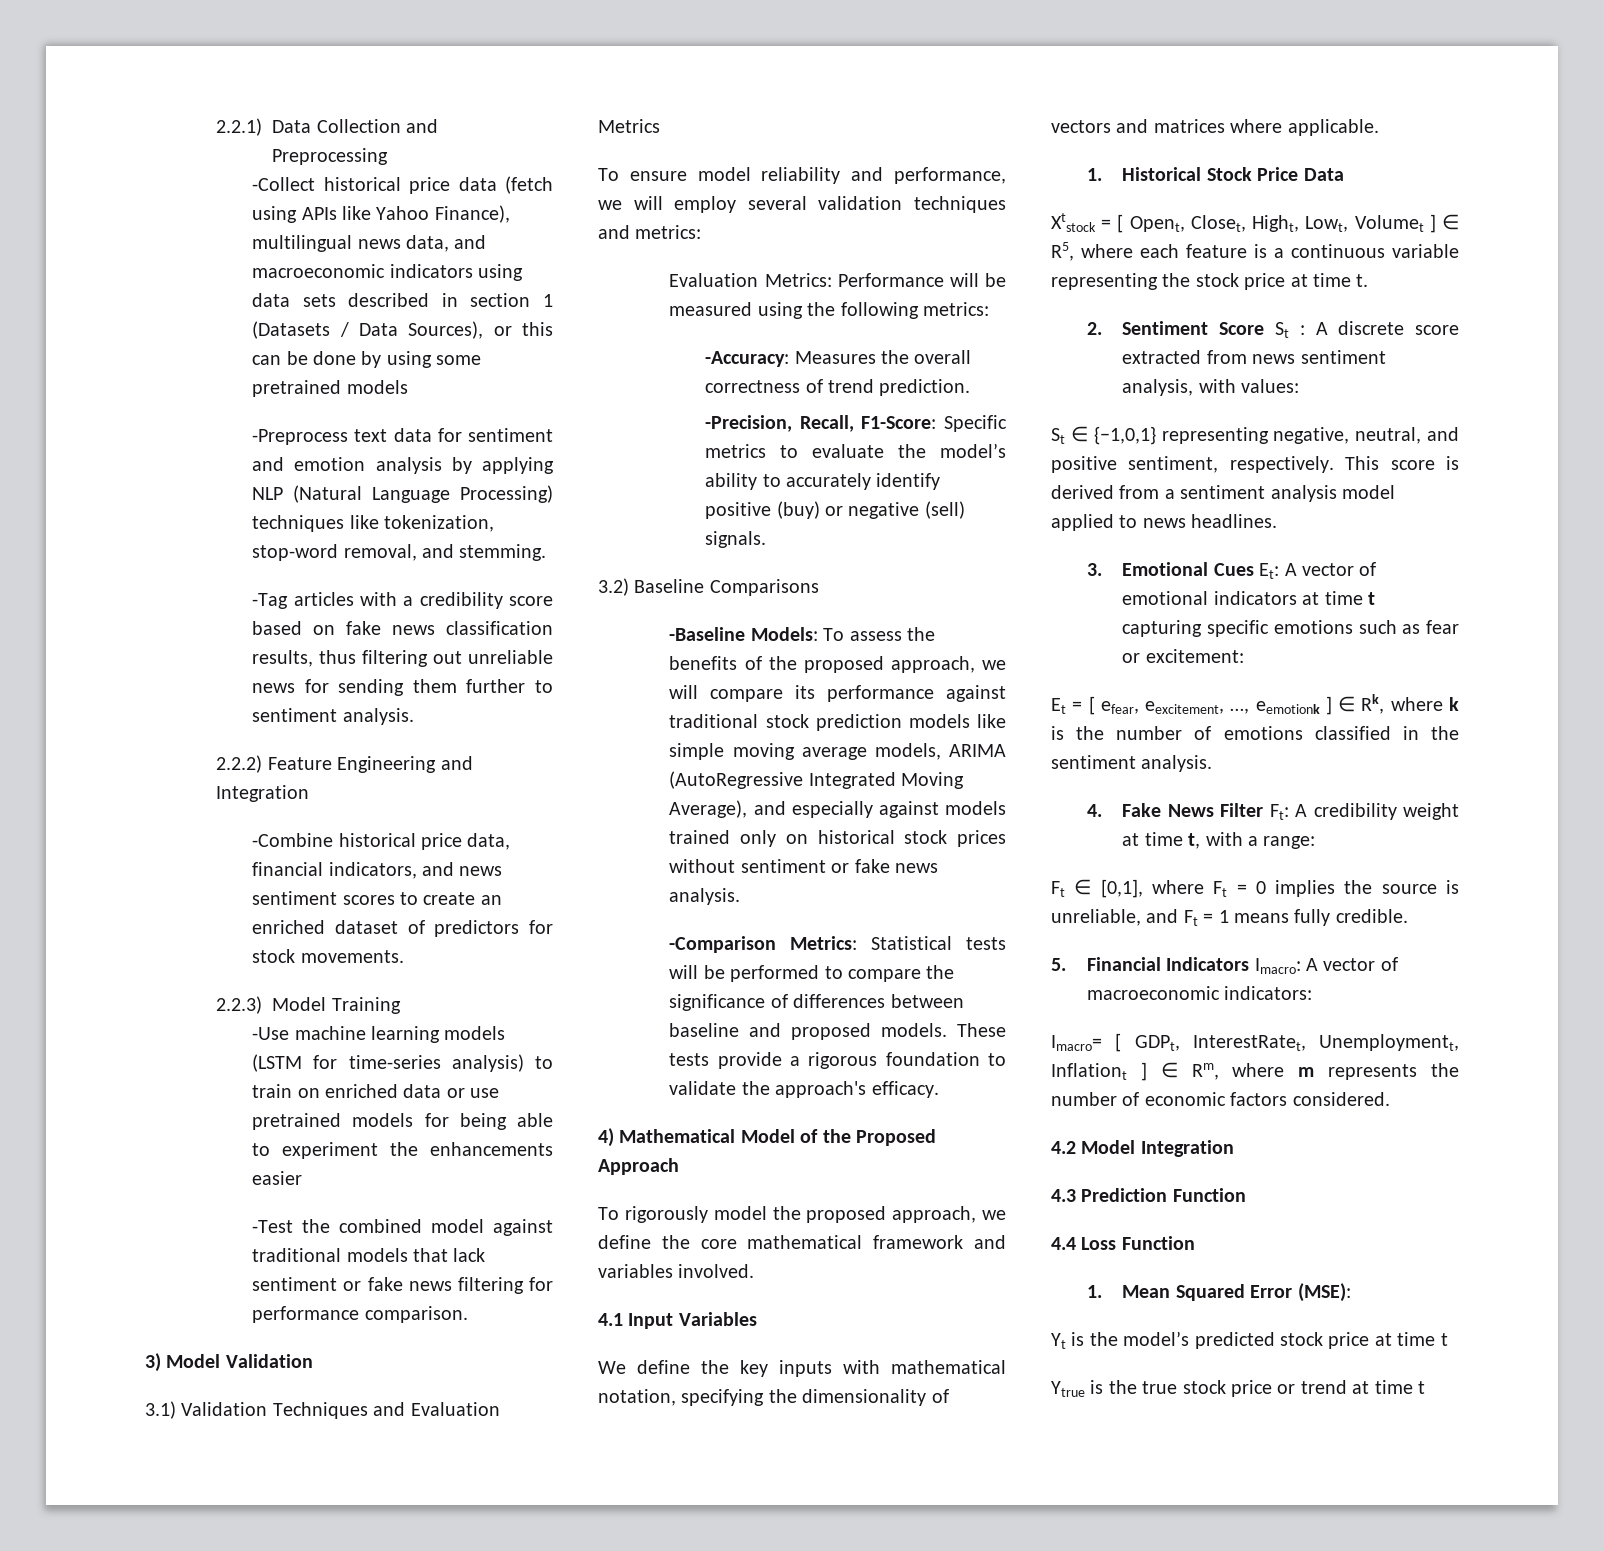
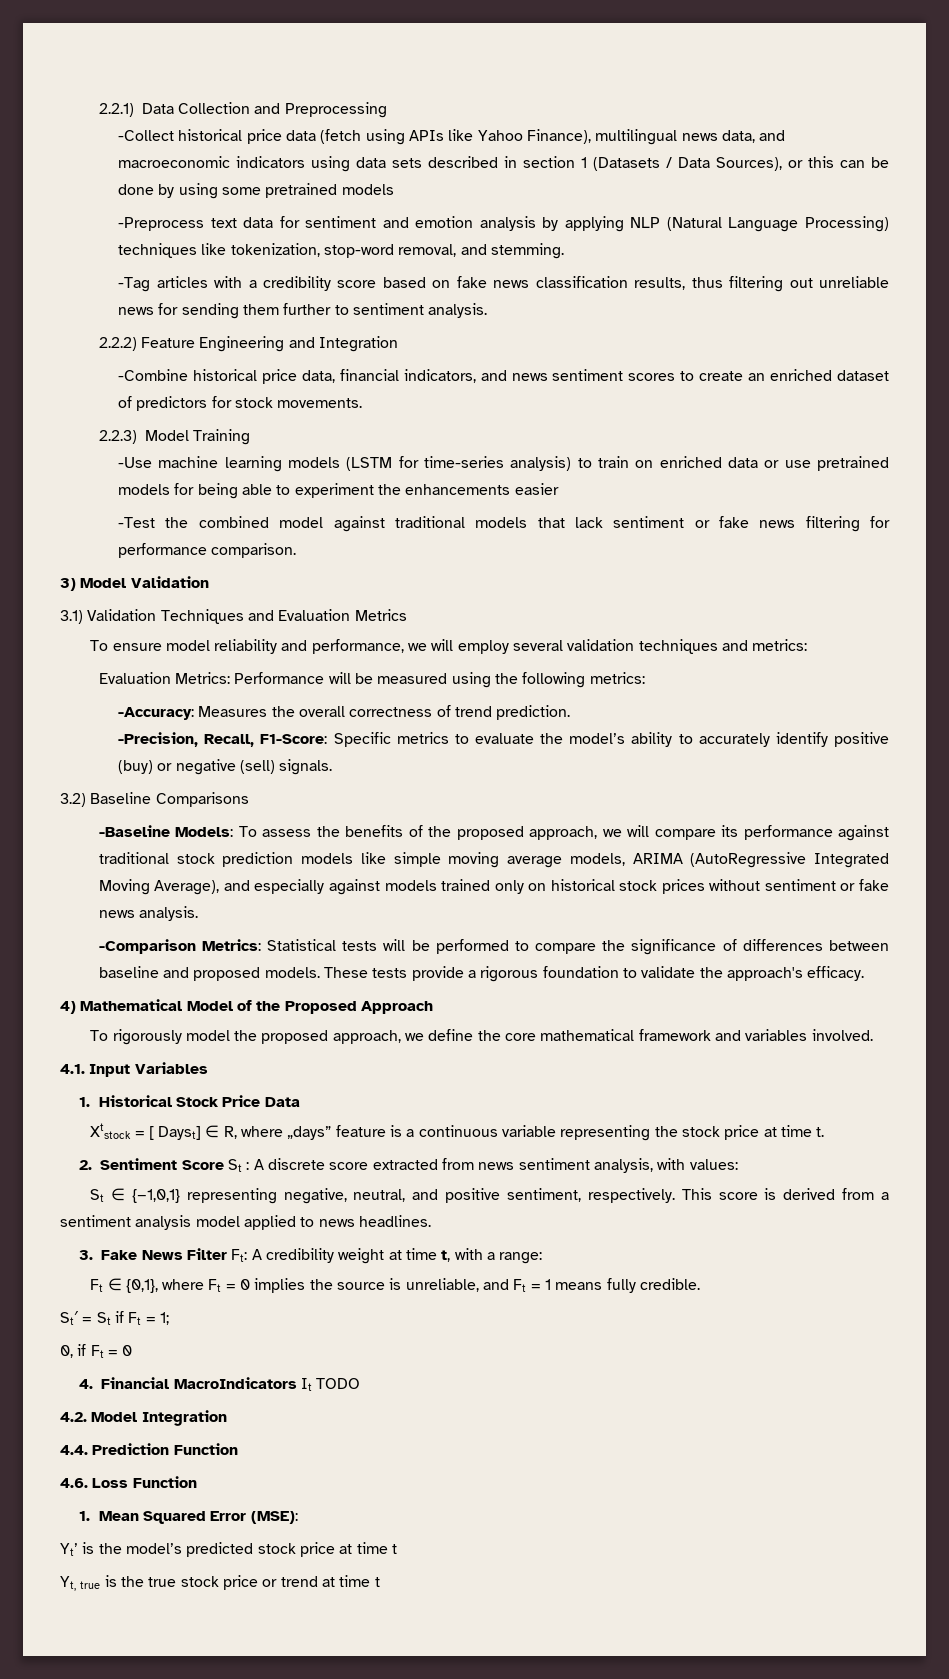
[598,1313,623,1326] 4.1 -> [60,1064,85,1074] 4.1.
[598,1360,1006,1377] [598,1389,949,1406] [1051,119,1379,136] // We define the key inputs with mathematical notation, specifying the dimensionality of vectors and matrices where applicable. -> (208, 1068) none
[1129,214,1459,233] [1051,242,1179,261] Opent, Closet, Hight, Lowt, Volumet ] ∈ R5, where each -> [158,1125,332,1140] Dayst] ∈ R, where „days”
[1122,562,1377,579] [1122,591,1376,605] [1122,620,1459,637] [1122,649,1244,663] [1051,694,1459,715] [1051,726,1459,740] [1051,755,1213,772] [1086,804,1102,817] Emotional Cues Et: A vector of emotional indicators at time t capturing specific emotions such as fear or excitement: // Et = [ efear, eexcitement, …, eemotionk ] ∈ Rk, where k is the number of emotions classified in the sentiment analysis. // 4. -> (94, 1255) none
[1100,879,1143,898] [0,1], -> [125,1279,158,1293] {0,1},
[1051,957,1398,974] [1086,986,1313,1000] [1051,1033,1459,1052] [1051,1062,1459,1081] [1051,1092,1390,1106] [1051,1141,1076,1154] 5. Financial Indicators Imacro: A vector of macroeconomic indicators: // Imacro= [ GDPt, InterestRatet, Unemploymentt, Inflationt ] ∈ Rm, where m represents the number of economic factors considered. // 4.2 -> [60,1311,169,1325] [60,1344,133,1358] [79,1377,361,1391] [60,1412,87,1422] St′ = St if Ft = 1; // 0, if Ft = 0 // 4. Financial MacroIndicators It TODO // 4.2.
[1051,1189,1076,1202] 4.3 -> [60,1445,88,1455] 4.4.
[1051,1237,1076,1250] 4.4 -> [60,1478,88,1488] 4.6.
[1051,1333,1066,1349] Yt -> [60,1543,78,1556] Yt’
[1051,1381,1085,1397] Ytrue -> [60,1576,101,1591] Yt, true

